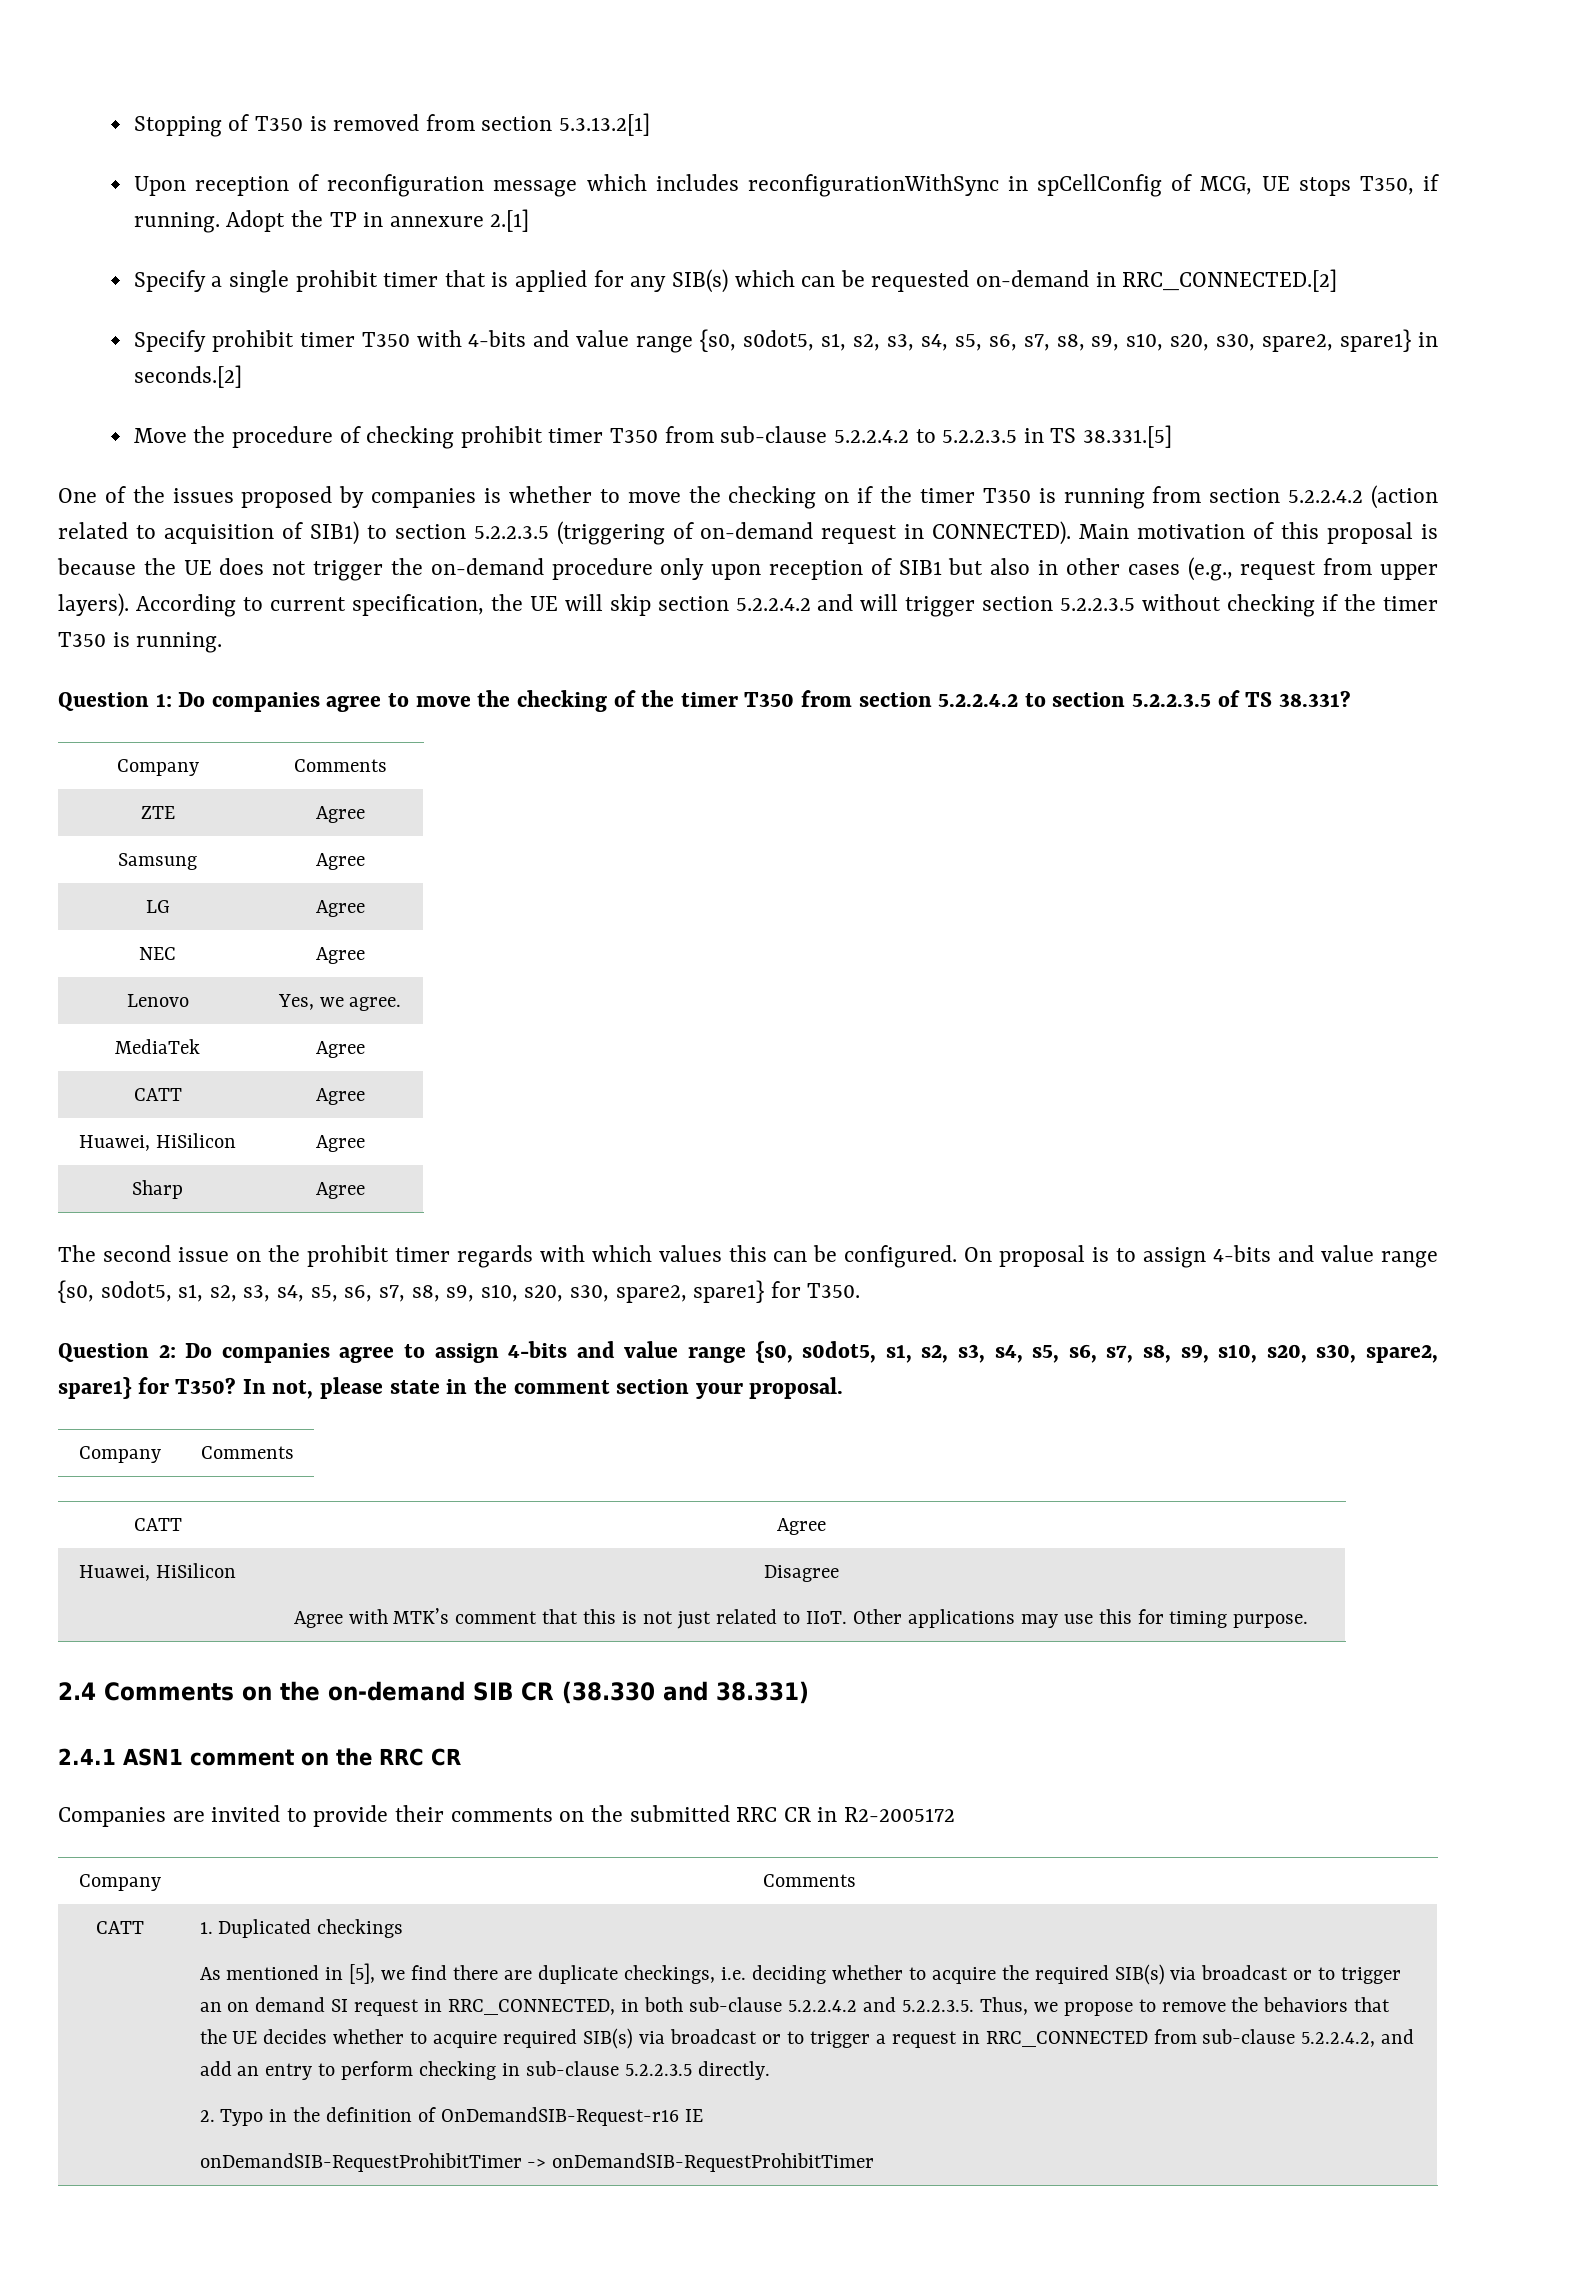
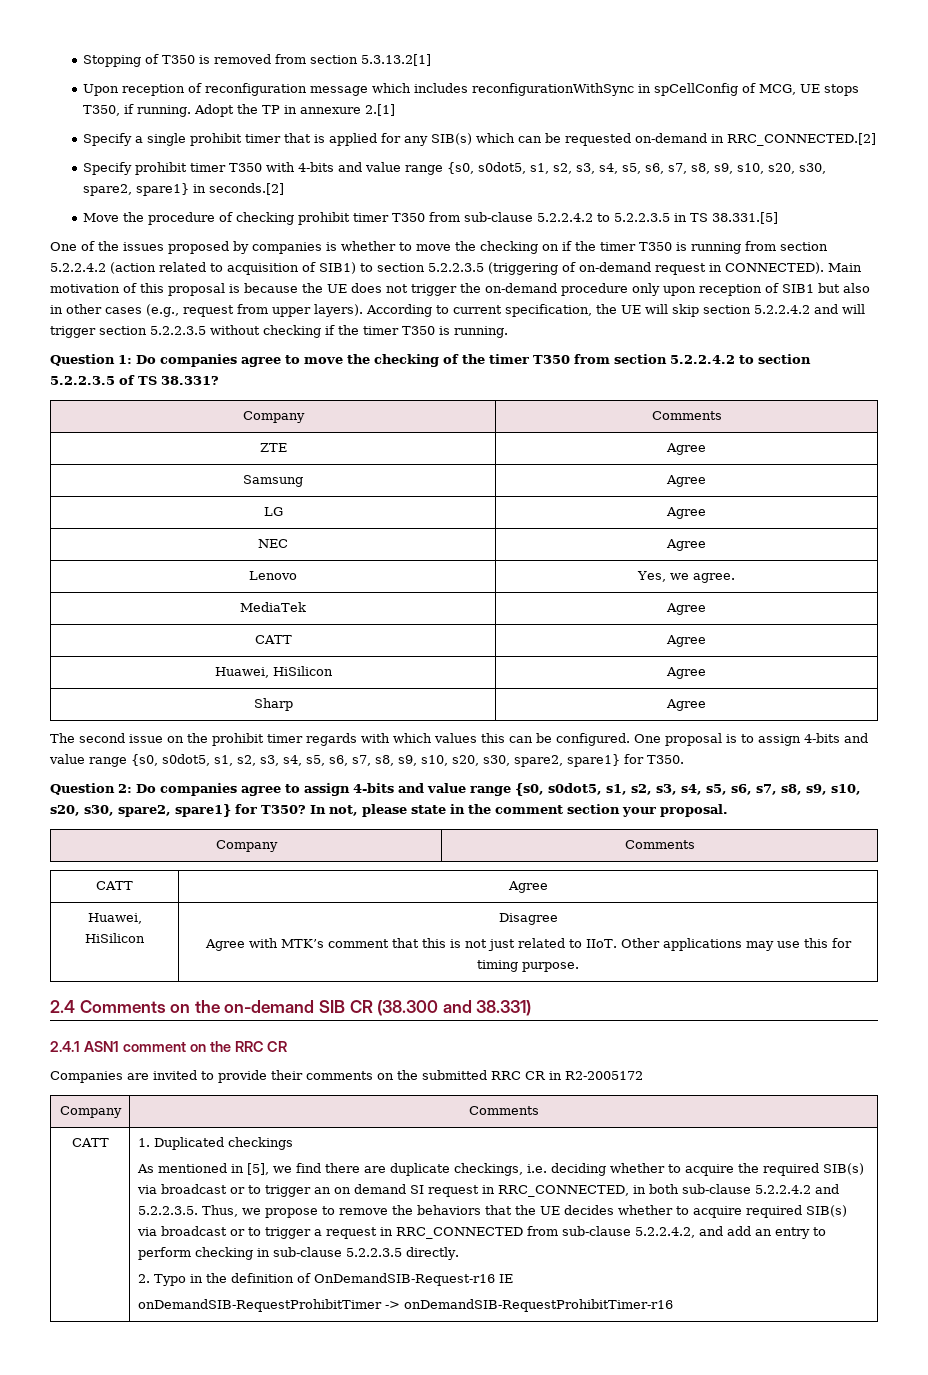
[964,1247,993,1262] On -> [634,734,661,743] One
[562,1681,655,1704] (38.330 -> [377,1000,439,1016] (38.300
[552,2153,875,2172] onDemandSIB-RequestProhibitTimer -> [403,1299,673,1312] onDemandSIB-RequestProhibitTimer-r16

